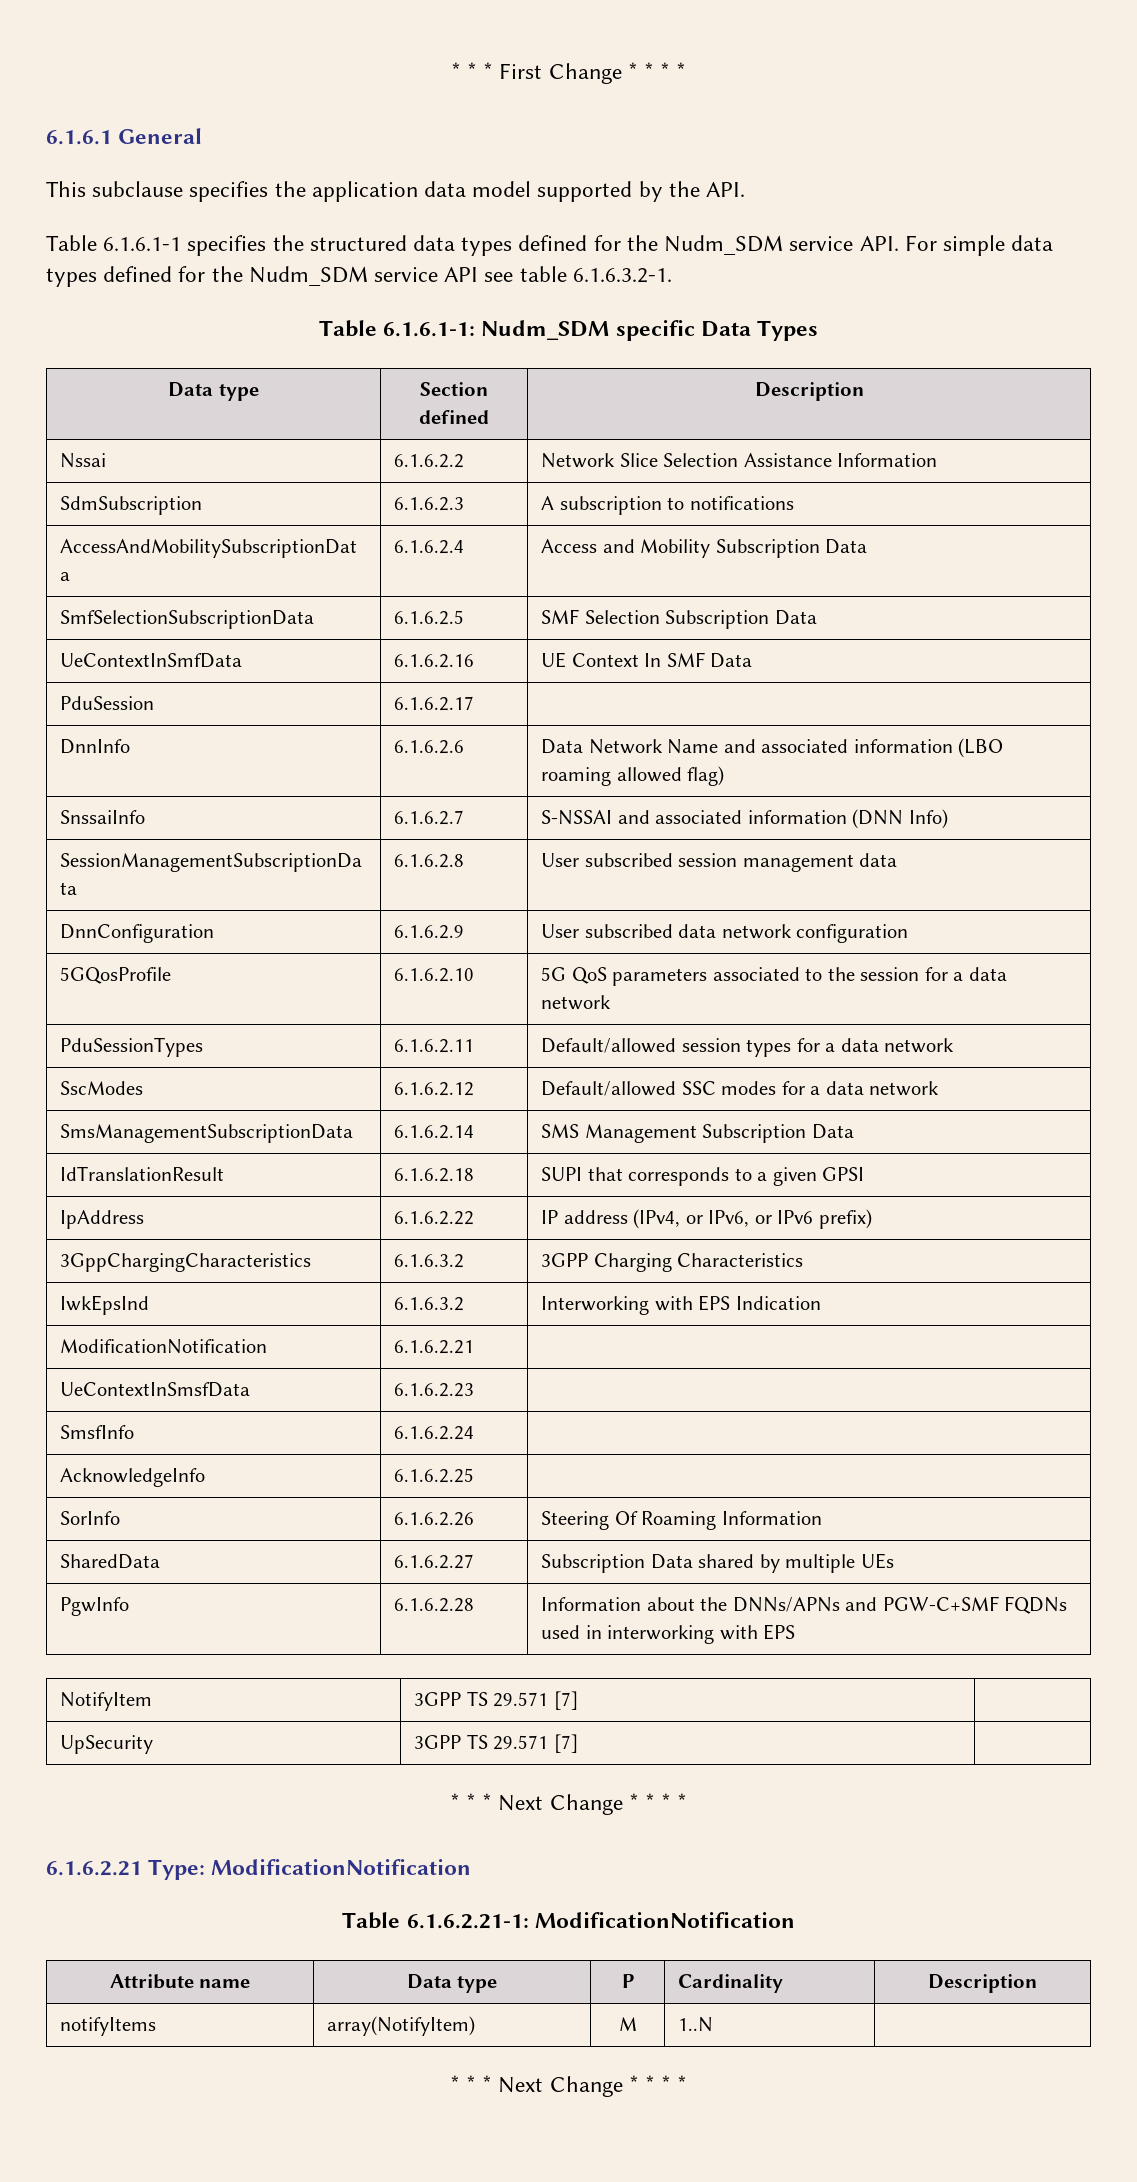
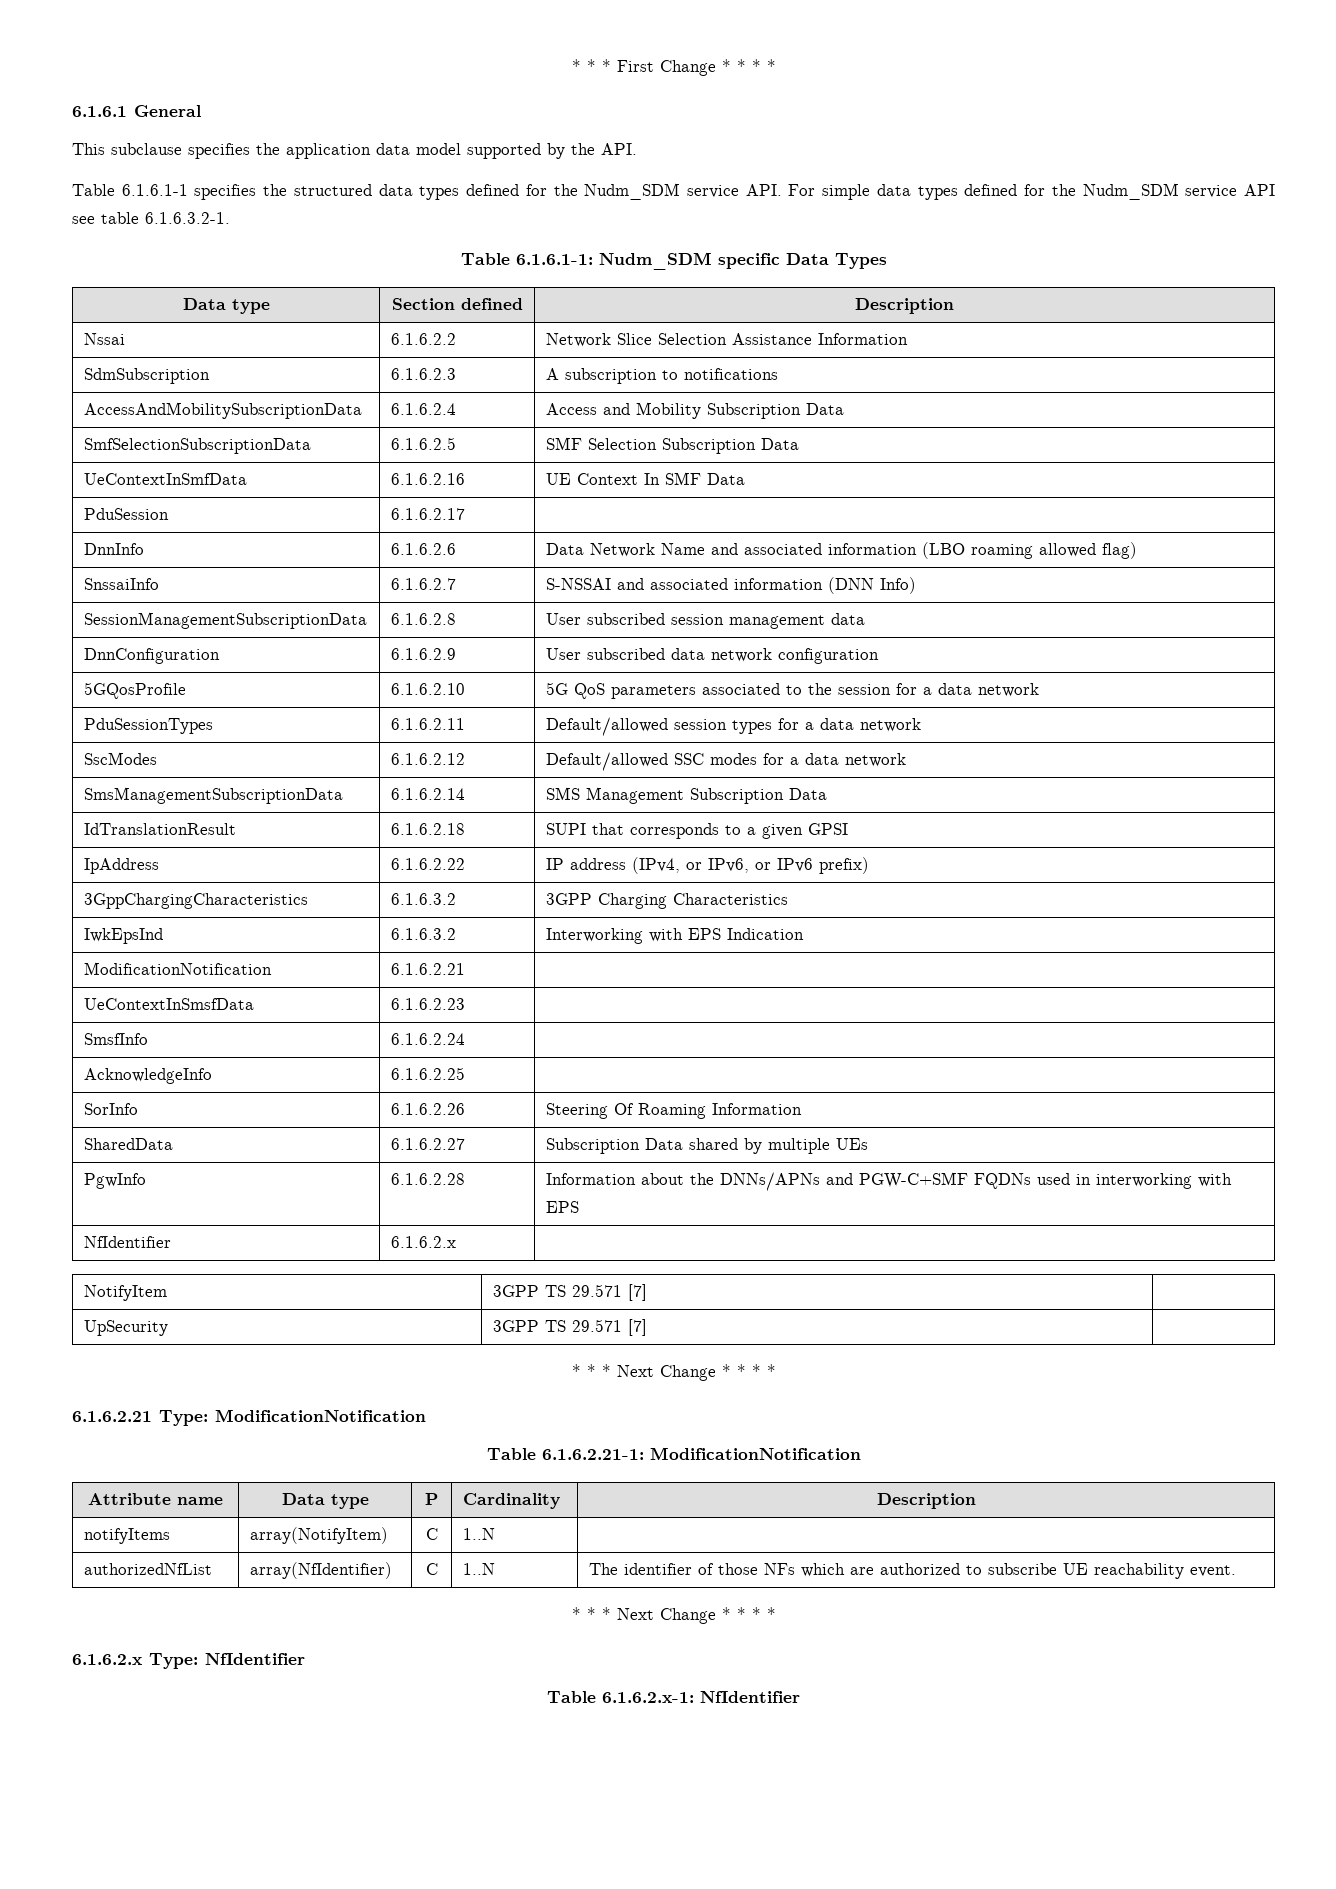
(796, 1632) none -> [83,1236,171,1248] [390,1236,456,1248] // NfIdentifier | 6.1.6.2.x |
[618,2017,637,2031] [678,2017,714,2032] [449,2075,688,2097] M | 1..N | // * * * Next Change * * * * -> [425,1528,438,1540] [462,1528,495,1540] [83,1563,212,1575] [249,1562,392,1579] [425,1563,438,1575] [462,1563,495,1575] [588,1563,1236,1579] [571,1607,776,1624] [72,1653,305,1669] [547,1691,800,1703] C | 1..N | // authorizedNfList | array(NfIdentifier) | C | 1..N | The identifier of those NFs which are authorized to subscribe UE reachability event. // * * * Next Change * * * * // 6.1.6.2.x Type: NfIdentifier // Table 6.1.6.2.x-1: NfIdentifier

